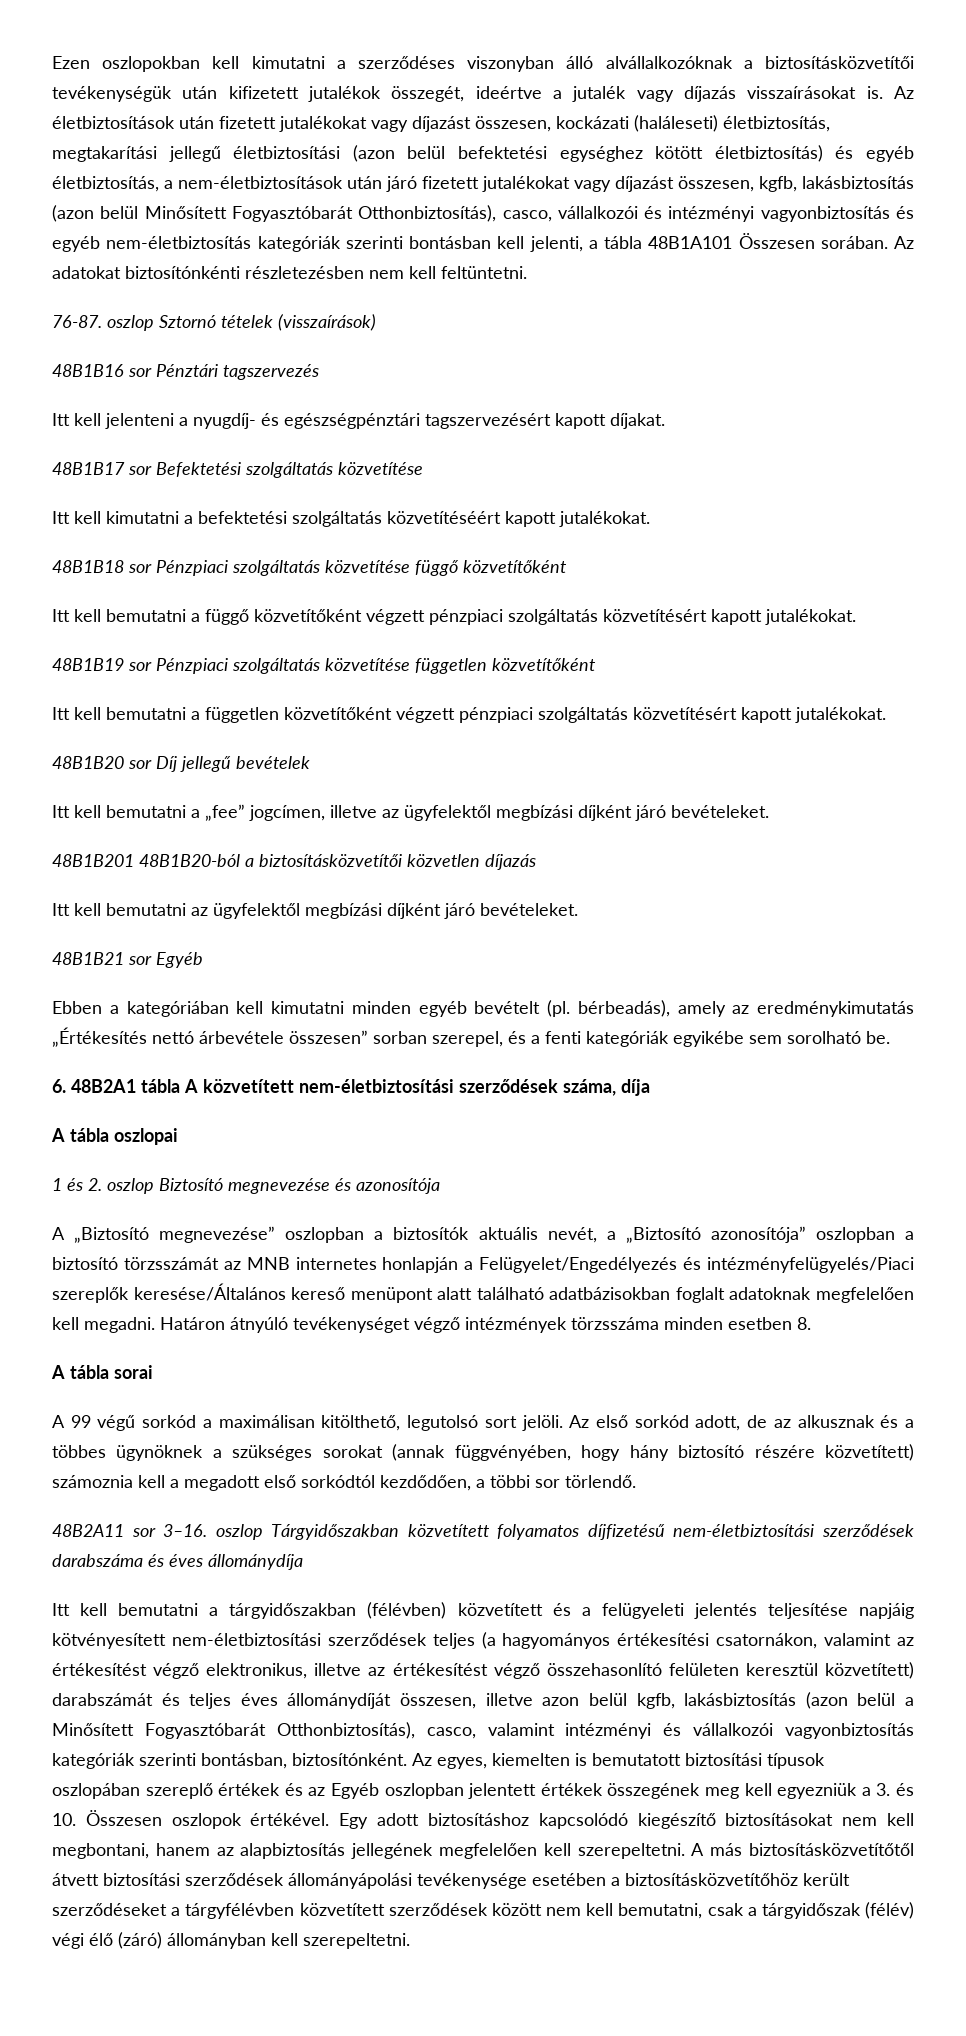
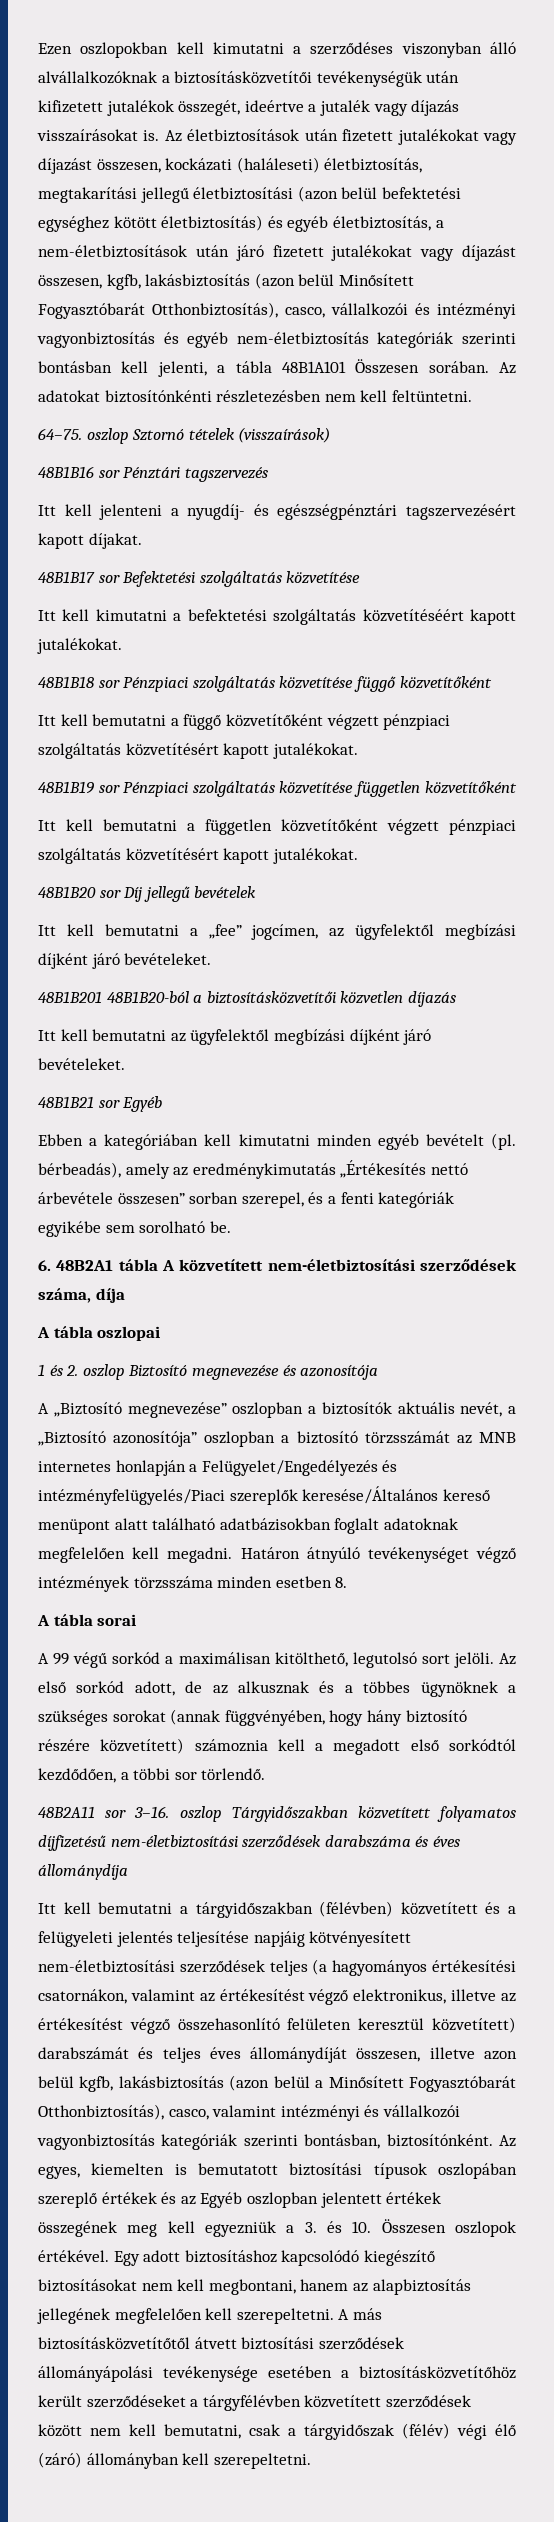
[52,315,102,328] 76-87. -> [38,428,82,440] 64–75.
[330,805,377,818] illetve -> (319, 932) none

